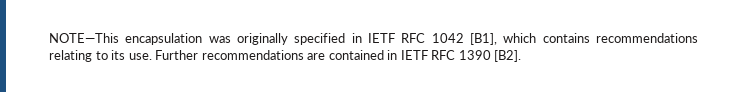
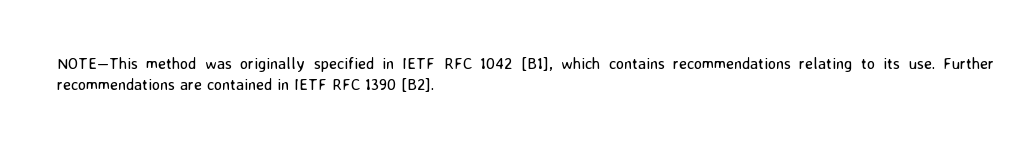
[125,33,203,45] encapsulation -> [146,57,197,69] method

